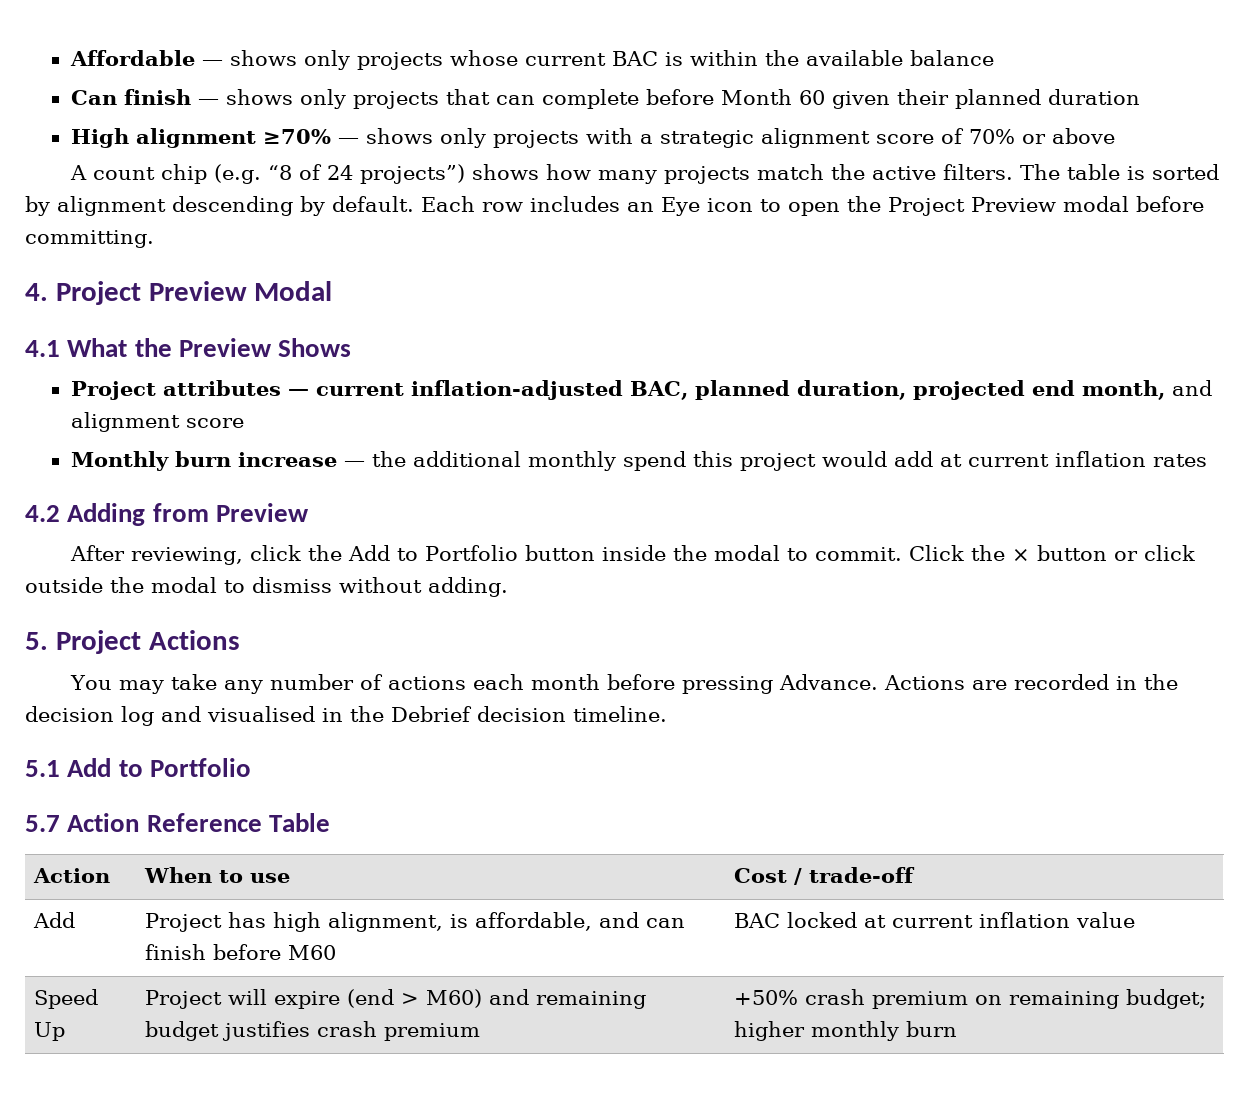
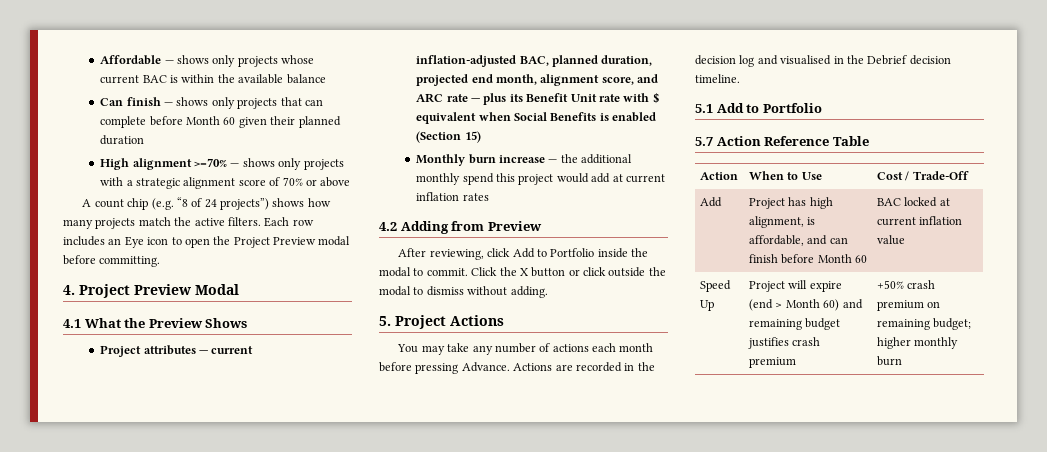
[262,129,331,144] ≥70% -> [194,158,228,167] >=70%
[1019,164,1219,180] [25,196,414,216] The table is sorted by alignment descending by default. -> (261, 221) none
[1171,380,1212,396] [70,412,244,432] and alignment score -> [540,74,659,86] [416,92,659,105] [416,112,657,124] [416,131,481,143] alignment score, and ARC rate — plus its Benefit Unit rate with $ equivalent when Social Benefits is enabled (Section 15)
[307,545,595,561] the Add to Portfolio button -> [512,248,595,258] Add to Portfolio
[1011,549,1030,561] × -> [519,268,529,276] X
[250,873,291,883] use -> [801,172,822,180] Use
[809,867,916,883] trade-off -> [912,171,969,180] Trade-Off
[288,945,337,960] M60 -> [817,254,868,263] Month 60
[426,989,483,1008] M60) -> [785,299,840,311] Month 60)

